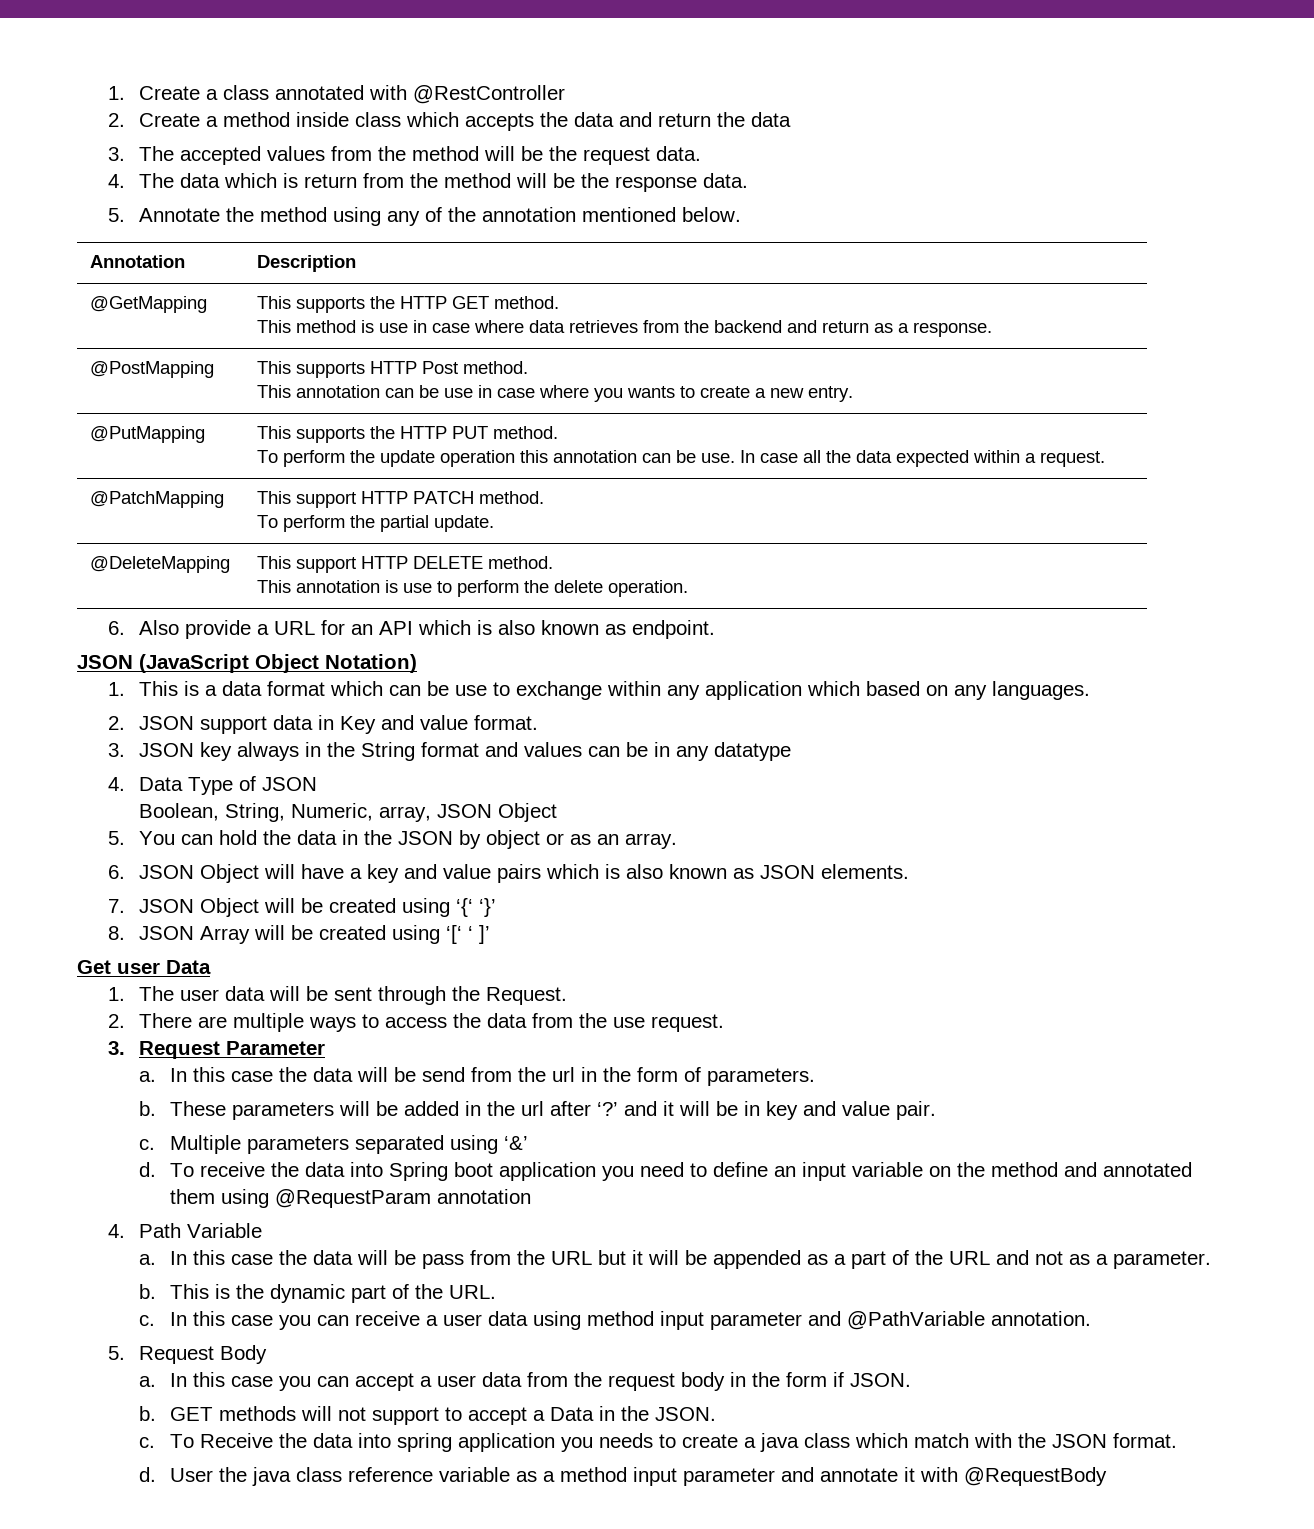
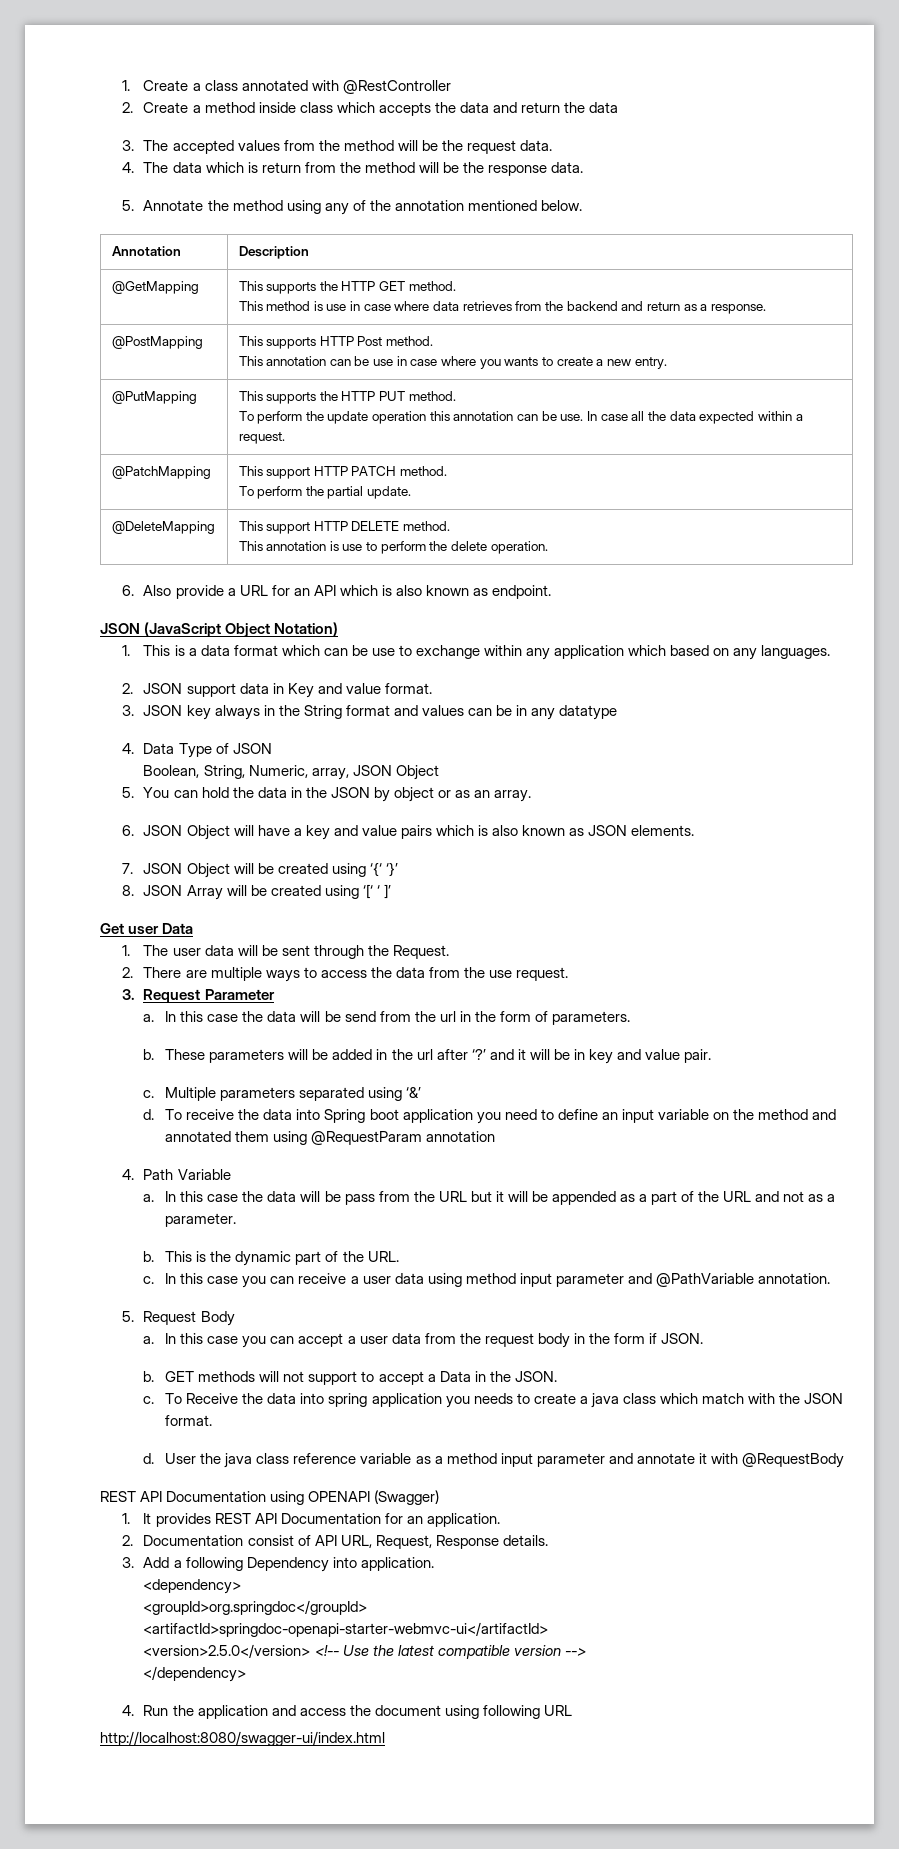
(1107, 1476) none -> [100,1490,440,1505] [121,1513,500,1527] [121,1535,548,1549] [121,1557,434,1572] [143,1579,242,1594] [143,1600,368,1615] [143,1622,549,1637] [143,1644,586,1659] [143,1666,247,1682] [121,1705,572,1719] [100,1731,385,1746] // REST API Documentation using OPENAPI (Swagger) // 1. It provides REST API Documentation for an application. // 2. Documentation consist of API URL, Request, Response details. // 3. Add a following Dependency into application. // <dependency> // <groupId>org.springdoc</groupId> // <artifactId>springdoc-openapi-starter-webmvc-ui</artifactId> // <version>2.5.0</version> <!-- Use the latest compatible version --> // </dependency> // 4. Run the application and access the document using following URL // http://localhost:8080/swagger-ui/index.html

